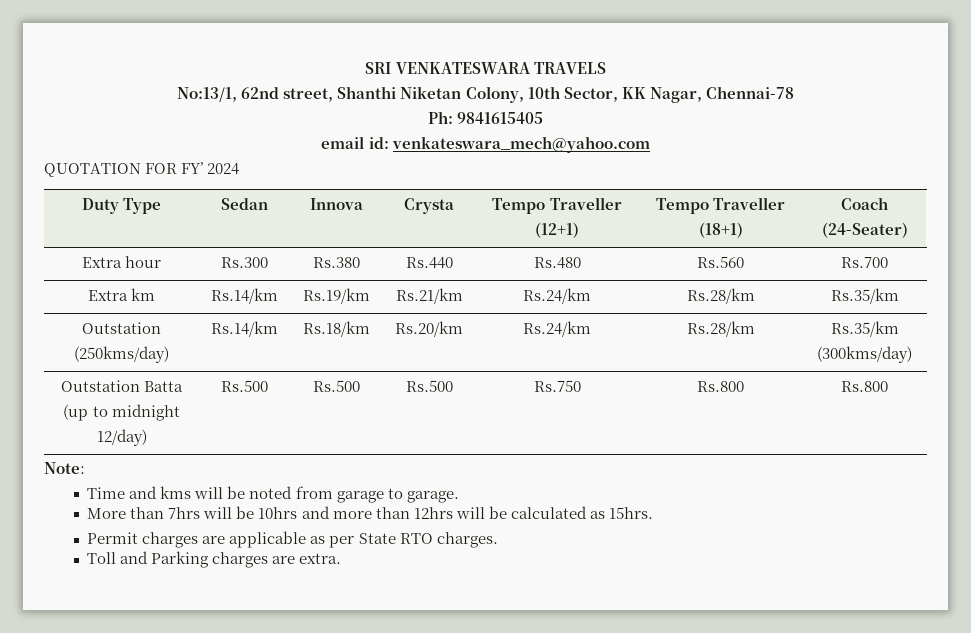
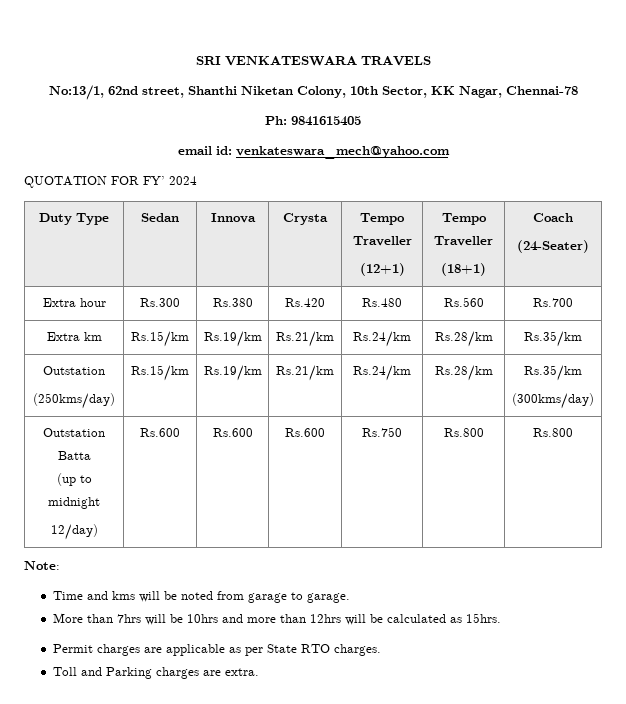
[405,257,453,269] Rs.440 -> [285,298,325,307] Rs.420
[211,288,278,304] Rs.14/km -> [131,331,189,347] Rs.15/km
[211,321,278,337] [303,321,370,337] [395,321,463,337] Rs.14/km | Rs.18/km | Rs.20/km -> [131,365,189,381] [203,365,262,381] [276,365,334,381] Rs.15/km | Rs.19/km | Rs.21/km
[221,380,268,392] [313,380,360,392] [405,380,453,392] Rs.500 | Rs.500 | Rs.500 -> [140,428,180,437] [212,428,253,437] [285,428,325,437] Rs.600 | Rs.600 | Rs.600

